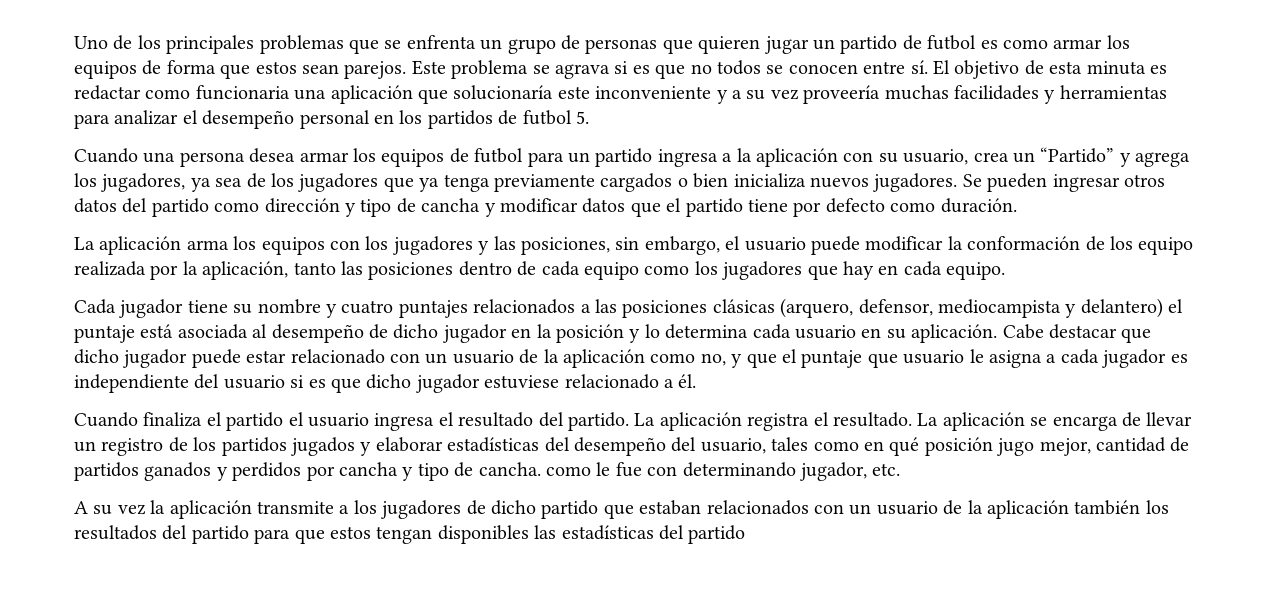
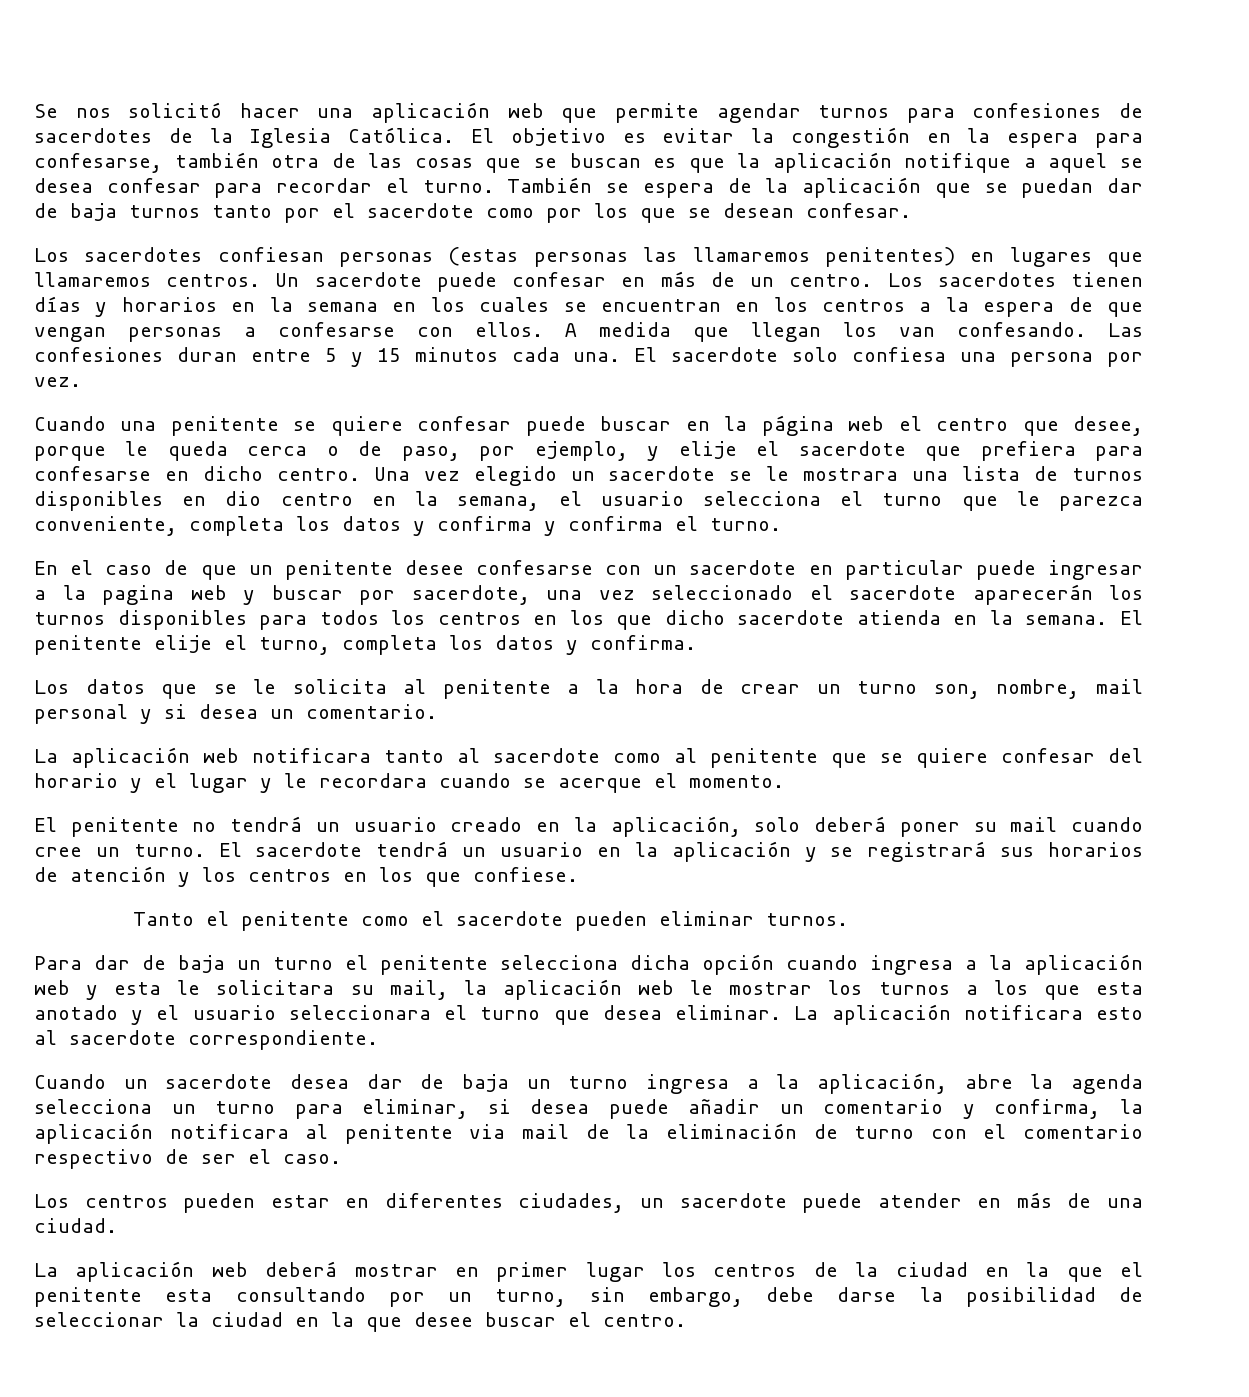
[74,35,1130,54] [74,60,1167,79] [74,85,1167,104] [74,110,589,129] [74,147,1191,167] [74,173,1165,192] [74,198,1017,217] [74,236,1194,255] [74,261,1006,280] [74,298,1184,318] [74,324,1152,343] [74,349,1188,368] [74,374,697,393] [74,412,1193,431] [74,437,1190,456] [74,462,901,481] [74,500,1169,519] [74,525,746,544] Uno de los principales problemas que se enfrenta un grupo de personas que quieren jugar un partido de futbol es como armar los equipos de forma que estos sean parejos. Este problema se agrava si es que no todos se conocen entre sí. El objetivo de esta minuta es redactar como funcionaria una aplicación que solucionaría este inconveniente y a su vez proveería muchas facilidades y herramientas para analizar el desempeño personal en los partidos de futbol 5. // Cuando una persona desea armar los equipos de futbol para un partido ingresa a la aplicación con su usuario, crea un “Partido” y agrega los jugadores, ya sea de los jugadores que ya tenga previamente cargados o bien inicializa nuevos jugadores. Se pueden ingresar otros datos del partido como dirección y tipo de cancha y modificar datos que el partido tiene por defecto como duración. // La aplicación arma los equipos con los jugadores y las posiciones, sin embargo, el usuario puede modificar la conformación de los equipo realizada por la aplicación, tanto las posiciones dentro de cada equipo como los jugadores que hay en cada equipo. // Cada jugador tiene su nombre y cuatro puntajes relacionados a las posiciones clásicas (arquero, defensor, mediocampista y delantero) el puntaje está asociada al desempeño de dicho jugador en la posición y lo determina cada usuario en su aplicación. Cabe destacar que dicho jugador puede estar relacionado con un usuario de la aplicación como no, y que el puntaje que usuario le asigna a cada jugador es independiente del usuario si es que dicho jugador estuviese relacionado a él. // Cuando finaliza el partido el usuario ingresa el resultado del partido. La aplicación registra el resultado. La aplicación se encarga de llevar un registro de los partidos jugados y elaborar estadísticas del desempeño del usuario, tales como en qué posición jugo mejor, cantidad de partidos ganados y perdidos por cancha y tipo de cancha. como le fue con determinando jugador, etc. // A su vez la aplicación transmite a los jugadores de dicho partido que estaban relacionados con un usuario de la aplicación también los resultados del partido para que estos tengan disponibles las estadísticas del partido -> [34,102,1144,123] [34,127,1144,148] [34,152,1143,173] [34,177,1144,198] [34,203,911,223] [34,247,1143,267] [34,271,1144,292] [34,296,1144,317] [34,322,1143,342] [34,347,1143,367] [34,377,81,387] [34,415,1144,436] [34,441,1144,461] [34,466,1143,486] [34,491,1143,511] [34,516,781,536] [34,560,1143,580] [34,584,1143,605] [34,610,1143,630] [34,635,696,655] [34,679,1143,699] [34,704,437,724] [34,747,1143,768] [34,773,784,793] [34,816,1144,837] [34,841,1143,862] [34,866,578,887] [132,911,848,931] [34,954,1143,975] [34,979,1143,1000] [34,1004,1144,1025] [34,1030,378,1050] [34,1073,1143,1094] [34,1099,1143,1119] [34,1123,1144,1144] [34,1149,341,1169] [34,1192,1143,1213] [34,1218,117,1233] [34,1261,1143,1282] [34,1287,1143,1307] [34,1312,686,1332] Se nos solicitó hacer una aplicación web que permite agendar turnos para confesiones de sacerdotes de la Iglesia Católica. El objetivo es evitar la congestión en la espera para confesarse, también otra de las cosas que se buscan es que la aplicación notifique a aquel se desea confesar para recordar el turno. También se espera de la aplicación que se puedan dar de baja turnos tanto por el sacerdote como por los que se desean confesar. // Los sacerdotes confiesan personas (estas personas las llamaremos penitentes) en lugares que llamaremos centros. Un sacerdote puede confesar en más de un centro. Los sacerdotes tienen días y horarios en la semana en los cuales se encuentran en los centros a la espera de que vengan personas a confesarse con ellos. A medida que llegan los van confesando. Las confesiones duran entre 5 y 15 minutos cada una. El sacerdote solo confiesa una persona por vez. // Cuando una penitente se quiere confesar puede buscar en la página web el centro que desee, porque le queda cerca o de paso, por ejemplo, y elije el sacerdote que prefiera para confesarse en dicho centro. Una vez elegido un sacerdote se le mostrara una lista de turnos disponibles en dio centro en la semana, el usuario selecciona el turno que le parezca conveniente, completa los datos y confirma y confirma el turno. // En el caso de que un penitente desee confesarse con un sacerdote en particular puede ingresar a la pagina web y buscar por sacerdote, una vez seleccionado el sacerdote aparecerán los turnos disponibles para todos los centros en los que dicho sacerdote atienda en la semana. El penitente elije el turno, completa los datos y confirma. // Los datos que se le solicita al penitente a la hora de crear un turno son, nombre, mail personal y si desea un comentario. // La aplicación web notificara tanto al sacerdote como al penitente que se quiere confesar del horario y el lugar y le recordara cuando se acerque el momento. // El penitente no tendrá un usuario creado en la aplicación, solo deberá poner su mail cuando cree un turno. El sacerdote tendrá un usuario en la aplicación y se registrará sus horarios de atención y los centros en los que confiese. // Tanto el penitente como el sacerdote pueden eliminar turnos. // Para dar de baja un turno el penitente selecciona dicha opción cuando ingresa a la aplicación web y esta le solicitara su mail, la aplicación web le mostrar los turnos a los que esta anotado y el usuario seleccionara el turno que desea eliminar. La aplicación notificara esto al sacerdote correspondiente. // Cuando un sacerdote desea dar de baja un turno ingresa a la aplicación, abre la agenda selecciona un turno para eliminar, si desea puede añadir un comentario y confirma, la aplicación notificara al penitente via mail de la eliminación de turno con el comentario respectivo de ser el caso. // Los centros pueden estar en diferentes ciudades, un sacerdote puede atender en más de una ciudad. // La aplicación web deberá mostrar en primer lugar los centros de la ciudad en la que el penitente esta consultando por un turno, sin embargo, debe darse la posibilidad de seleccionar la ciudad en la que desee buscar el centro.

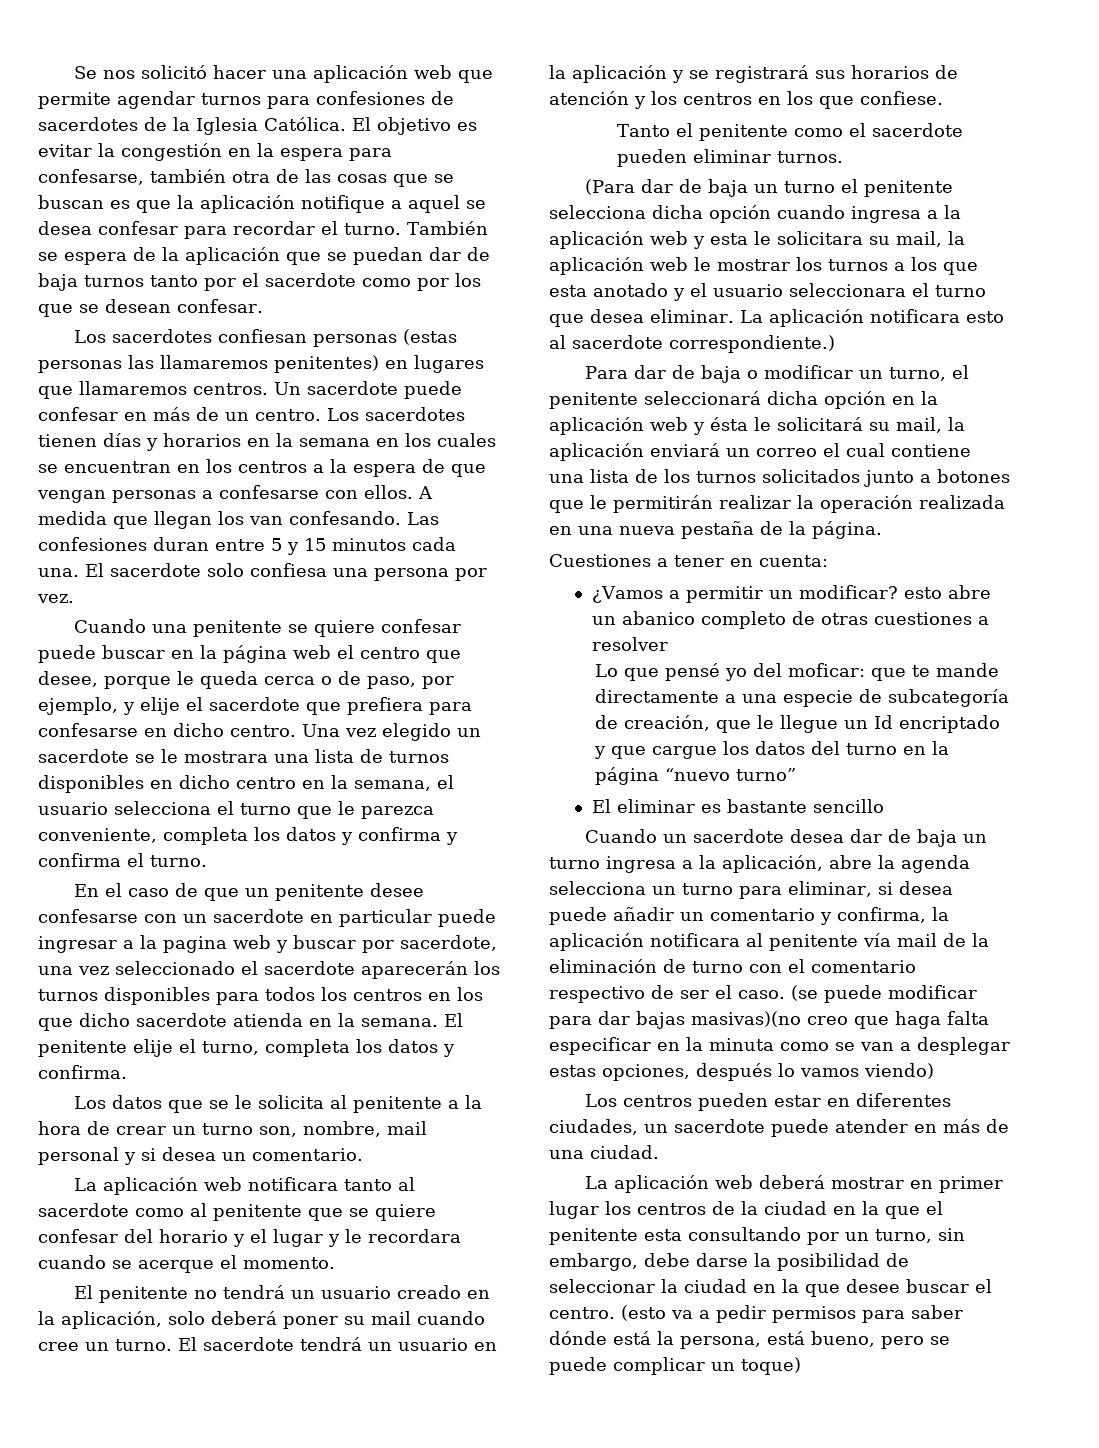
[225,491,262,506] dio -> [179,775,230,789] dicho
[34,956,82,970] Para -> [585,179,636,195] (Para
[188,1030,378,1050] correspondiente. -> [669,335,835,353] [585,365,970,383] [549,391,938,409] [549,417,965,435] [549,443,971,461] [549,469,1010,487] [549,495,1005,513] [549,521,882,539] [549,554,828,567] [591,585,991,603] [591,611,989,629] [591,637,668,651] [594,663,999,681] [594,689,1009,707] [594,715,1000,733] [593,741,949,759] [594,767,796,785] [591,799,884,813] correspondiente.) // Para dar de baja o modificar un turno, el penitente seleccionará dicha opción en la aplicación web y ésta le solicitará su mail, la aplicación enviará un correo el cual contiene una lista de los turnos solicitados junto a botones que le permitirán realizar la operación realizada en una nueva pestaña de la página. // Cuestiones a tener en cuenta: // ¿Vamos a permitir un modificar? esto abre un abanico completo de otras cuestiones a resolver // Lo que pensé yo del moficar: que te mande directamente a una especie de subcategoría de creación, que le llegue un Id encriptado y que cargue los datos del turno en la página “nuevo turno” // El eliminar es bastante sencillo
[469,1124,506,1139] via -> [863,933,891,947] vía
(341, 1159) none -> [791,985,977,1003] [549,1011,989,1029] [549,1037,1010,1055] [549,1063,934,1081] (se puede modificar para dar bajas masivas)(no creo que haga falta especificar en la minuta como se van a desplegar estas opciones, después lo vamos viendo)
(686, 1320) none -> [621,1305,963,1323] [549,1331,950,1349] [549,1357,801,1375] (esto va a pedir permisos para saber dónde está la persona, está bueno, pero se puede complicar un toque)

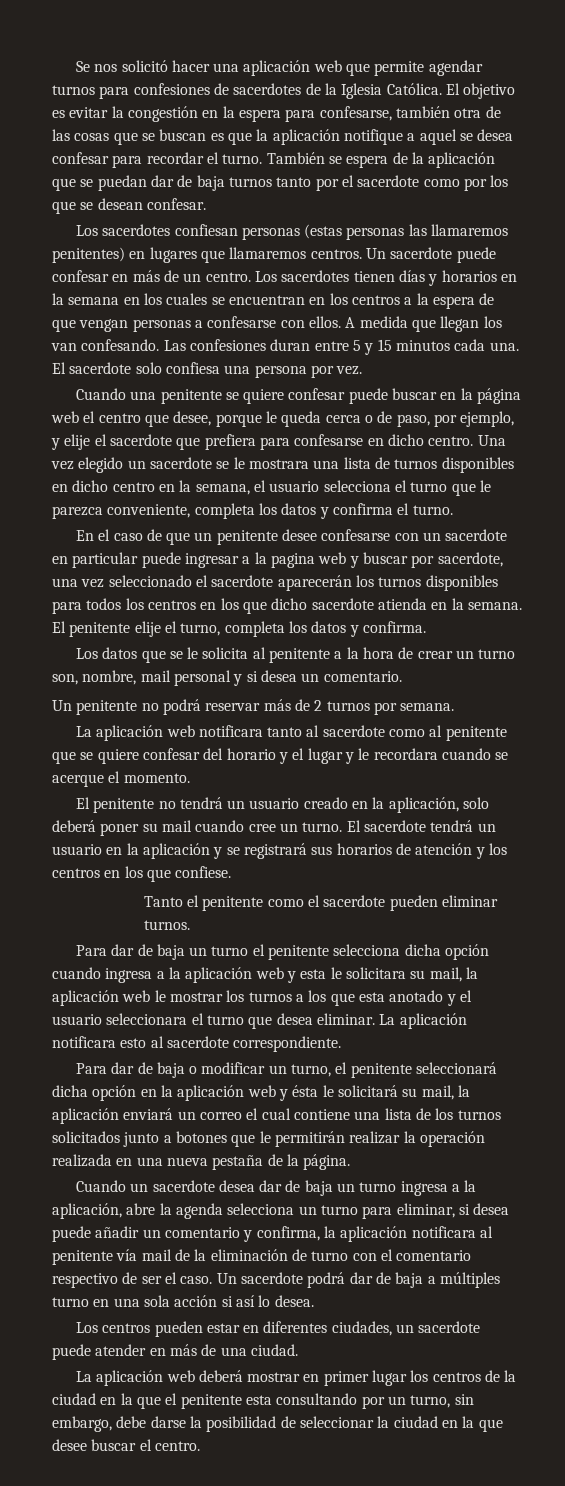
[446,832,458,845] [38,853,121,867] y confirma -> (393, 509) none
(363, 1154) none -> [52,699,455,715] // Un penitente no podrá reservar más de 2 turnos por semana.
[585,179,636,195] (Para -> [75,945,107,956] Para
[669,335,835,353] correspondiente.) -> [233,1036,342,1052] correspondiente.
[549,554,828,567] [591,585,991,603] [591,611,989,629] [591,637,668,651] [594,663,999,681] [594,689,1009,707] [594,715,1000,733] [593,741,949,759] [594,767,796,785] [591,799,884,813] // Cuestiones a tener en cuenta: // ¿Vamos a permitir un modificar? esto abre un abanico completo de otras cuestiones a resolver // Lo que pensé yo del moficar: que te mande directamente a una especie de subcategoría de creación, que le llegue un Id encriptado y que cargue los datos del turno en la página “nuevo turno” // El eliminar es bastante sencillo -> (351, 1162) none
[791,985,977,1003] [549,1011,989,1029] [549,1037,1010,1055] [549,1063,934,1081] (se puede modificar para dar bajas masivas)(no creo que haga falta especificar en la minuta como se van a desplegar estas opciones, después lo vamos viendo) -> [216,1272,500,1288] [52,1295,314,1307] Un sacerdote podrá dar de baja a múltiples turno en una sola acción si así lo desea.
[621,1305,963,1323] [549,1331,950,1349] [549,1357,801,1375] (esto va a pedir permisos para saber dónde está la persona, está bueno, pero se puede complicar un toque) -> (200, 1446) none

